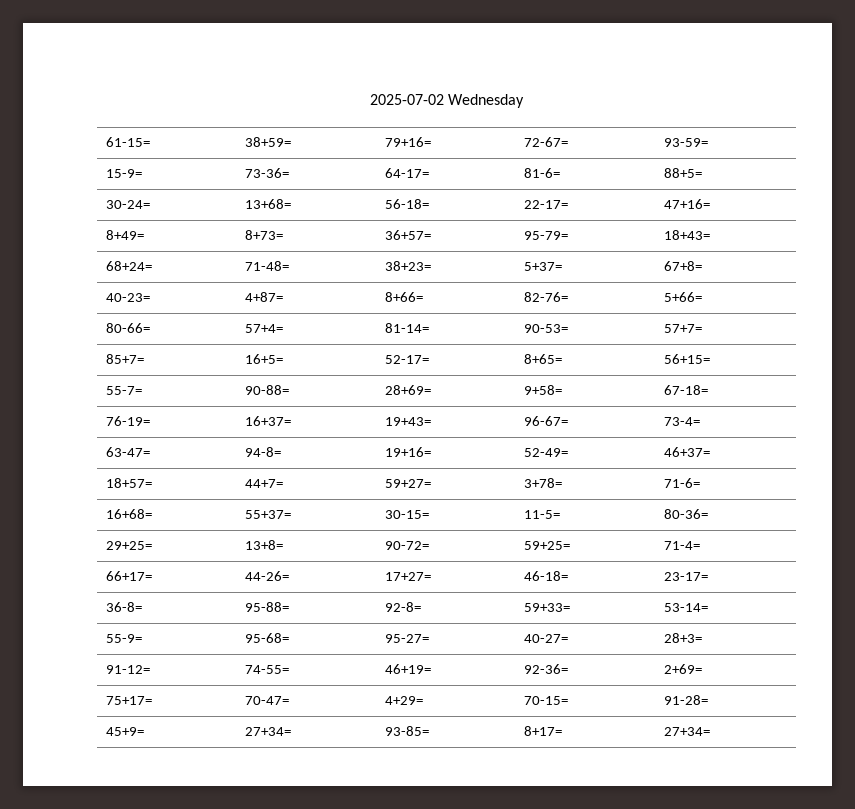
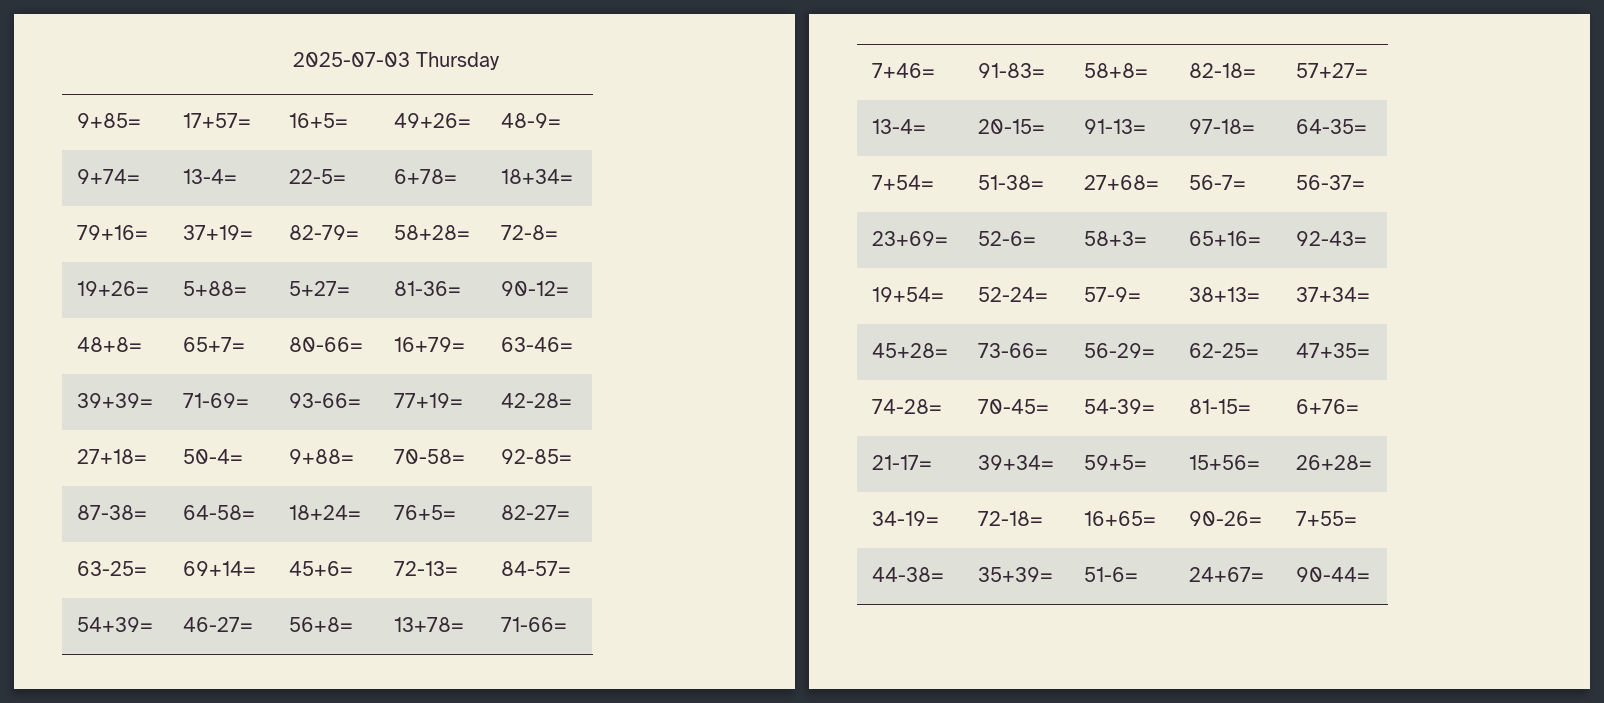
[369,94,525,108] [106,137,151,147] [245,137,292,147] [385,137,432,147] [524,137,569,147] [664,138,709,147] [106,169,143,178] [245,168,290,178] [385,168,430,178] [524,168,561,178] [664,168,703,178] [106,200,151,209] [245,199,292,209] [385,199,430,209] [524,200,569,209] [664,199,711,209] [106,230,145,240] [245,230,284,240] [385,230,432,240] [524,231,569,240] [664,230,711,240] [106,261,153,271] [245,261,290,271] [385,261,432,271] [524,262,563,271] [664,261,703,271] [106,293,151,302] [245,292,284,302] [385,292,424,302] [524,292,569,302] [664,292,703,302] [106,323,151,333] [245,324,284,333] [385,323,430,333] [524,324,569,333] [664,324,703,333] [106,354,145,364] [245,354,284,364] [385,355,430,364] [524,354,563,364] [664,354,711,364] [106,386,143,395] [245,385,290,395] [385,385,432,395] [524,385,563,395] [664,385,709,395] [106,416,151,426] [245,416,292,426] [385,417,432,426] [524,416,569,426] [664,417,701,426] [106,447,151,457] [245,447,282,457] [385,447,432,457] [524,448,569,457] [664,447,711,457] [106,478,153,488] [245,479,284,488] [385,479,432,488] [524,478,563,488] [664,478,701,488] [106,509,153,519] [245,510,292,519] [385,510,430,519] [524,510,561,519] [664,509,709,519] [106,541,153,550] [245,540,284,550] [385,541,430,550] [524,541,571,550] [664,541,701,550] [106,571,153,581] [245,571,290,581] [385,572,432,581] [524,571,569,581] [664,572,709,581] [106,602,143,612] [245,602,290,612] [385,602,422,612] [524,603,571,612] [664,603,709,612] [106,634,143,643] [245,633,290,643] [385,634,430,643] [524,634,569,643] [664,633,703,643] [106,665,151,674] [245,665,290,674] [385,664,432,674] [524,664,569,674] [664,664,703,674] [106,696,153,705] [245,696,290,705] [385,696,424,705] [524,696,569,705] [664,695,709,705] [106,727,145,736] [245,727,292,736] [385,726,430,736] [524,726,563,736] [664,727,711,736] 2025-07-02 Wednesday // 61-15= | 38+59= | 79+16= | 72-67= | 93-59= // 15-9= | 73-36= | 64-17= | 81-6= | 88+5= // 30-24= | 13+68= | 56-18= | 22-17= | 47+16= // 8+49= | 8+73= | 36+57= | 95-79= | 18+43= // 68+24= | 71-48= | 38+23= | 5+37= | 67+8= // 40-23= | 4+87= | 8+66= | 82-76= | 5+66= // 80-66= | 57+4= | 81-14= | 90-53= | 57+7= // 85+7= | 16+5= | 52-17= | 8+65= | 56+15= // 55-7= | 90-88= | 28+69= | 9+58= | 67-18= // 76-19= | 16+37= | 19+43= | 96-67= | 73-4= // 63-47= | 94-8= | 19+16= | 52-49= | 46+37= // 18+57= | 44+7= | 59+27= | 3+78= | 71-6= // 16+68= | 55+37= | 30-15= | 11-5= | 80-36= // 29+25= | 13+8= | 90-72= | 59+25= | 71-4= // 66+17= | 44-26= | 17+27= | 46-18= | 23-17= // 36-8= | 95-88= | 92-8= | 59+33= | 53-14= // 55-9= | 95-68= | 95-27= | 40-27= | 28+3= // 91-12= | 74-55= | 46+19= | 92-36= | 2+69= // 75+17= | 70-47= | 4+29= | 70-15= | 91-28= // 45+9= | 27+34= | 93-85= | 8+17= | 27+34= -> [292,52,500,70] [76,113,141,128] [182,113,251,128] [288,113,348,128] [393,113,471,128] [500,113,561,128] [76,169,140,184] [182,169,237,184] [288,169,346,184] [393,169,457,184] [500,169,573,184] [76,225,148,240] [182,225,253,240] [288,225,359,240] [393,225,470,240] [500,225,558,240] [76,281,149,296] [182,281,247,296] [288,281,350,296] [393,281,461,296] [500,281,569,296] [76,337,142,352] [182,337,245,352] [288,337,363,352] [393,337,465,352] [500,337,573,352] [76,393,153,408] [182,393,249,408] [288,393,361,408] [393,393,463,408] [500,393,572,408] [76,449,147,464] [182,449,243,464] [288,449,354,464] [393,449,465,464] [500,449,572,464] [76,505,147,520] [182,505,255,520] [288,505,361,520] [393,505,456,520] [500,505,570,520] [76,561,147,576] [182,561,256,576] [288,561,353,576] [393,561,458,576] [500,561,571,576] [76,617,153,632] [182,617,253,632] [288,617,353,632] [393,617,464,632] [500,617,567,632] [871,63,935,78] [977,63,1045,78] [1083,63,1148,78] [1188,63,1256,78] [1295,63,1368,78] [871,119,926,134] [977,119,1045,134] [1083,119,1146,134] [1188,119,1255,134] [1295,119,1367,134] [871,175,934,190] [977,175,1044,190] [1083,175,1159,190] [1188,175,1246,190] [1295,175,1365,190] [871,231,948,246] [977,231,1036,246] [1083,231,1147,246] [1188,231,1261,246] [1295,231,1367,246] [871,287,944,302] [977,287,1048,302] [1083,287,1141,302] [1188,287,1260,302] [1295,287,1370,302] [871,343,948,358] [977,343,1048,358] [1083,343,1155,358] [1188,343,1259,358] [1295,343,1370,358] [871,399,942,414] [977,399,1049,414] [1083,399,1155,414] [1188,399,1251,414] [1295,399,1359,414] [871,455,932,470] [977,455,1054,470] [1083,455,1147,470] [1188,455,1260,470] [1295,455,1372,470] [871,511,939,526] [977,511,1043,526] [1083,511,1156,526] [1188,511,1262,526] [1295,511,1357,526] [871,567,944,582] [977,567,1053,582] [1083,567,1138,582] [1188,567,1264,582] [1295,567,1370,582] 2025-07-03 Thursday // 9+85= | 17+57= | 16+5= | 49+26= | 48-9= // 9+74= | 13-4= | 22-5= | 6+78= | 18+34= // 79+16= | 37+19= | 82-79= | 58+28= | 72-8= // 19+26= | 5+88= | 5+27= | 81-36= | 90-12= // 48+8= | 65+7= | 80-66= | 16+79= | 63-46= // 39+39= | 71-69= | 93-66= | 77+19= | 42-28= // 27+18= | 50-4= | 9+88= | 70-58= | 92-85= // 87-38= | 64-58= | 18+24= | 76+5= | 82-27= // 63-25= | 69+14= | 45+6= | 72-13= | 84-57= // 54+39= | 46-27= | 56+8= | 13+78= | 71-66= // 7+46= | 91-83= | 58+8= | 82-18= | 57+27= // 13-4= | 20-15= | 91-13= | 97-18= | 64-35= // 7+54= | 51-38= | 27+68= | 56-7= | 56-37= // 23+69= | 52-6= | 58+3= | 65+16= | 92-43= // 19+54= | 52-24= | 57-9= | 38+13= | 37+34= // 45+28= | 73-66= | 56-29= | 62-25= | 47+35= // 74-28= | 70-45= | 54-39= | 81-15= | 6+76= // 21-17= | 39+34= | 59+5= | 15+56= | 26+28= // 34-19= | 72-18= | 16+65= | 90-26= | 7+55= // 44-38= | 35+39= | 51-6= | 24+67= | 90-44=

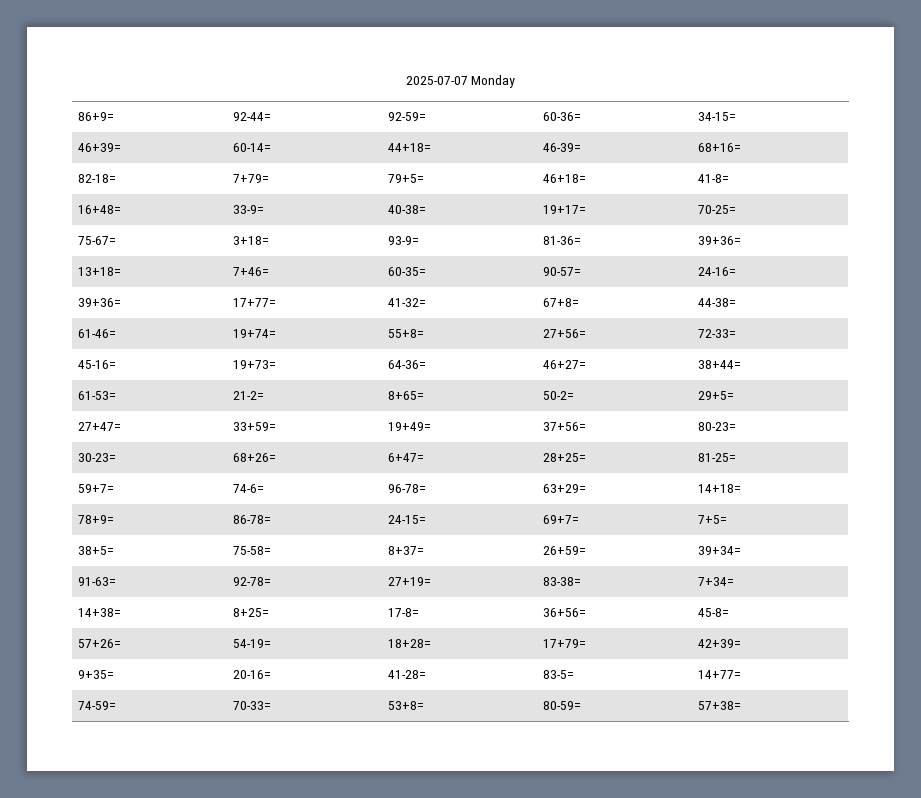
[292,52,500,70] [76,113,141,128] [182,113,251,128] [288,113,348,128] [393,113,471,128] [500,113,561,128] [76,169,140,184] [182,169,237,184] [288,169,346,184] [393,169,457,184] [500,169,573,184] [76,225,148,240] [182,225,253,240] [288,225,359,240] [393,225,470,240] [500,225,558,240] [76,281,149,296] [182,281,247,296] [288,281,350,296] [393,281,461,296] [500,281,569,296] [76,337,142,352] [182,337,245,352] [288,337,363,352] [393,337,465,352] [500,337,573,352] [76,393,153,408] [182,393,249,408] [288,393,361,408] [393,393,463,408] [500,393,572,408] [76,449,147,464] [182,449,243,464] [288,449,354,464] [393,449,465,464] [500,449,572,464] [76,505,147,520] [182,505,255,520] [288,505,361,520] [393,505,456,520] [500,505,570,520] [76,561,147,576] [182,561,256,576] [288,561,353,576] [393,561,458,576] [500,561,571,576] [76,617,153,632] [182,617,253,632] [288,617,353,632] [393,617,464,632] [500,617,567,632] [871,63,935,78] [977,63,1045,78] [1083,63,1148,78] [1188,63,1256,78] [1295,63,1368,78] [871,119,926,134] [977,119,1045,134] [1083,119,1146,134] [1188,119,1255,134] [1295,119,1367,134] [871,175,934,190] [977,175,1044,190] [1083,175,1159,190] [1188,175,1246,190] [1295,175,1365,190] [871,231,948,246] [977,231,1036,246] [1083,231,1147,246] [1188,231,1261,246] [1295,231,1367,246] [871,287,944,302] [977,287,1048,302] [1083,287,1141,302] [1188,287,1260,302] [1295,287,1370,302] [871,343,948,358] [977,343,1048,358] [1083,343,1155,358] [1188,343,1259,358] [1295,343,1370,358] [871,399,942,414] [977,399,1049,414] [1083,399,1155,414] [1188,399,1251,414] [1295,399,1359,414] [871,455,932,470] [977,455,1054,470] [1083,455,1147,470] [1188,455,1260,470] [1295,455,1372,470] [871,511,939,526] [977,511,1043,526] [1083,511,1156,526] [1188,511,1262,526] [1295,511,1357,526] [871,567,944,582] [977,567,1053,582] [1083,567,1138,582] [1188,567,1264,582] [1295,567,1370,582] 2025-07-03 Thursday // 9+85= | 17+57= | 16+5= | 49+26= | 48-9= // 9+74= | 13-4= | 22-5= | 6+78= | 18+34= // 79+16= | 37+19= | 82-79= | 58+28= | 72-8= // 19+26= | 5+88= | 5+27= | 81-36= | 90-12= // 48+8= | 65+7= | 80-66= | 16+79= | 63-46= // 39+39= | 71-69= | 93-66= | 77+19= | 42-28= // 27+18= | 50-4= | 9+88= | 70-58= | 92-85= // 87-38= | 64-58= | 18+24= | 76+5= | 82-27= // 63-25= | 69+14= | 45+6= | 72-13= | 84-57= // 54+39= | 46-27= | 56+8= | 13+78= | 71-66= // 7+46= | 91-83= | 58+8= | 82-18= | 57+27= // 13-4= | 20-15= | 91-13= | 97-18= | 64-35= // 7+54= | 51-38= | 27+68= | 56-7= | 56-37= // 23+69= | 52-6= | 58+3= | 65+16= | 92-43= // 19+54= | 52-24= | 57-9= | 38+13= | 37+34= // 45+28= | 73-66= | 56-29= | 62-25= | 47+35= // 74-28= | 70-45= | 54-39= | 81-15= | 6+76= // 21-17= | 39+34= | 59+5= | 15+56= | 26+28= // 34-19= | 72-18= | 16+65= | 90-26= | 7+55= // 44-38= | 35+39= | 51-6= | 24+67= | 90-44= -> [405,75,516,88] [77,112,114,121] [232,112,271,121] [387,112,426,121] [542,112,581,121] [697,112,736,121] [77,143,121,152] [232,143,271,152] [387,143,431,152] [542,143,581,152] [697,143,741,152] [77,174,116,183] [232,174,269,183] [387,174,424,183] [542,174,586,183] [697,174,729,183] [77,205,121,214] [232,205,264,214] [387,205,426,214] [542,205,586,214] [697,205,736,214] [77,236,116,245] [232,236,269,245] [387,236,419,245] [542,236,581,245] [697,236,741,245] [77,267,121,276] [232,267,269,276] [387,267,426,276] [542,267,581,276] [697,267,736,276] [77,298,121,307] [232,298,276,307] [387,298,426,307] [542,298,579,307] [697,298,736,307] [77,329,116,338] [232,329,276,338] [387,329,424,338] [542,329,586,338] [697,329,736,338] [77,360,116,369] [232,360,276,369] [387,360,426,369] [542,360,586,369] [697,360,741,369] [77,391,116,400] [232,391,264,400] [387,391,424,400] [542,391,574,400] [697,391,734,400] [77,422,121,431] [232,422,276,431] [387,422,431,431] [542,422,586,431] [697,422,736,431] [77,453,116,462] [232,453,276,462] [387,453,424,462] [542,453,586,462] [697,453,736,462] [77,484,114,493] [232,484,264,493] [387,484,426,493] [542,484,586,493] [697,484,741,493] [77,515,114,524] [232,515,271,524] [387,515,426,524] [542,515,579,524] [697,515,727,524] [77,546,114,555] [232,546,271,555] [387,546,424,555] [542,546,586,555] [697,546,741,555] [77,577,116,586] [232,577,271,586] [387,577,431,586] [542,577,581,586] [697,577,734,586] [77,608,121,617] [232,608,269,617] [387,608,419,617] [542,608,586,617] [697,608,729,617] [77,639,121,648] [232,639,271,648] [387,639,431,648] [542,639,586,648] [697,639,741,648] [77,670,114,679] [232,670,271,679] [387,670,426,679] [542,670,574,679] [697,670,741,679] [77,701,116,710] [232,701,271,710] [387,701,424,710] [542,701,581,710] [697,701,741,710] 2025-07-07 Monday // 86+9= | 92-44= | 92-59= | 60-36= | 34-15= // 46+39= | 60-14= | 44+18= | 46-39= | 68+16= // 82-18= | 7+79= | 79+5= | 46+18= | 41-8= // 16+48= | 33-9= | 40-38= | 19+17= | 70-25= // 75-67= | 3+18= | 93-9= | 81-36= | 39+36= // 13+18= | 7+46= | 60-35= | 90-57= | 24-16= // 39+36= | 17+77= | 41-32= | 67+8= | 44-38= // 61-46= | 19+74= | 55+8= | 27+56= | 72-33= // 45-16= | 19+73= | 64-36= | 46+27= | 38+44= // 61-53= | 21-2= | 8+65= | 50-2= | 29+5= // 27+47= | 33+59= | 19+49= | 37+56= | 80-23= // 30-23= | 68+26= | 6+47= | 28+25= | 81-25= // 59+7= | 74-6= | 96-78= | 63+29= | 14+18= // 78+9= | 86-78= | 24-15= | 69+7= | 7+5= // 38+5= | 75-58= | 8+37= | 26+59= | 39+34= // 91-63= | 92-78= | 27+19= | 83-38= | 7+34= // 14+38= | 8+25= | 17-8= | 36+56= | 45-8= // 57+26= | 54-19= | 18+28= | 17+79= | 42+39= // 9+35= | 20-16= | 41-28= | 83-5= | 14+77= // 74-59= | 70-33= | 53+8= | 80-59= | 57+38=

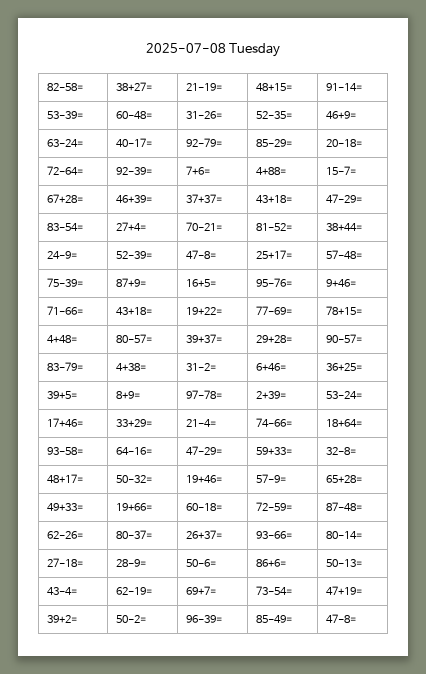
[405,75,516,88] [77,112,114,121] [232,112,271,121] [387,112,426,121] [542,112,581,121] [697,112,736,121] [77,143,121,152] [232,143,271,152] [387,143,431,152] [542,143,581,152] [697,143,741,152] [77,174,116,183] [232,174,269,183] [387,174,424,183] [542,174,586,183] [697,174,729,183] [77,205,121,214] [232,205,264,214] [387,205,426,214] [542,205,586,214] [697,205,736,214] [77,236,116,245] [232,236,269,245] [387,236,419,245] [542,236,581,245] [697,236,741,245] [77,267,121,276] [232,267,269,276] [387,267,426,276] [542,267,581,276] [697,267,736,276] [77,298,121,307] [232,298,276,307] [387,298,426,307] [542,298,579,307] [697,298,736,307] [77,329,116,338] [232,329,276,338] [387,329,424,338] [542,329,586,338] [697,329,736,338] [77,360,116,369] [232,360,276,369] [387,360,426,369] [542,360,586,369] [697,360,741,369] [77,391,116,400] [232,391,264,400] [387,391,424,400] [542,391,574,400] [697,391,734,400] [77,422,121,431] [232,422,276,431] [387,422,431,431] [542,422,586,431] [697,422,736,431] [77,453,116,462] [232,453,276,462] [387,453,424,462] [542,453,586,462] [697,453,736,462] [77,484,114,493] [232,484,264,493] [387,484,426,493] [542,484,586,493] [697,484,741,493] [77,515,114,524] [232,515,271,524] [387,515,426,524] [542,515,579,524] [697,515,727,524] [77,546,114,555] [232,546,271,555] [387,546,424,555] [542,546,586,555] [697,546,741,555] [77,577,116,586] [232,577,271,586] [387,577,431,586] [542,577,581,586] [697,577,734,586] [77,608,121,617] [232,608,269,617] [387,608,419,617] [542,608,586,617] [697,608,729,617] [77,639,121,648] [232,639,271,648] [387,639,431,648] [542,639,586,648] [697,639,741,648] [77,670,114,679] [232,670,271,679] [387,670,426,679] [542,670,574,679] [697,670,741,679] [77,701,116,710] [232,701,271,710] [387,701,424,710] [542,701,581,710] [697,701,741,710] 2025-07-07 Monday // 86+9= | 92-44= | 92-59= | 60-36= | 34-15= // 46+39= | 60-14= | 44+18= | 46-39= | 68+16= // 82-18= | 7+79= | 79+5= | 46+18= | 41-8= // 16+48= | 33-9= | 40-38= | 19+17= | 70-25= // 75-67= | 3+18= | 93-9= | 81-36= | 39+36= // 13+18= | 7+46= | 60-35= | 90-57= | 24-16= // 39+36= | 17+77= | 41-32= | 67+8= | 44-38= // 61-46= | 19+74= | 55+8= | 27+56= | 72-33= // 45-16= | 19+73= | 64-36= | 46+27= | 38+44= // 61-53= | 21-2= | 8+65= | 50-2= | 29+5= // 27+47= | 33+59= | 19+49= | 37+56= | 80-23= // 30-23= | 68+26= | 6+47= | 28+25= | 81-25= // 59+7= | 74-6= | 96-78= | 63+29= | 14+18= // 78+9= | 86-78= | 24-15= | 69+7= | 7+5= // 38+5= | 75-58= | 8+37= | 26+59= | 39+34= // 91-63= | 92-78= | 27+19= | 83-38= | 7+34= // 14+38= | 8+25= | 17-8= | 36+56= | 45-8= // 57+26= | 54-19= | 18+28= | 17+79= | 42+39= // 9+35= | 20-16= | 41-28= | 83-5= | 14+77= // 74-59= | 70-33= | 53+8= | 80-59= | 57+38= -> [145,43,281,57] [47,83,84,91] [116,82,153,91] [186,83,223,91] [256,83,293,91] [326,83,363,91] [47,111,84,119] [116,111,153,119] [186,111,223,119] [256,111,293,119] [326,111,357,119] [47,139,84,147] [116,138,153,147] [186,138,223,147] [256,139,293,147] [326,139,363,147] [47,166,84,175] [116,167,153,175] [186,166,211,175] [256,167,287,175] [326,166,357,175] [47,194,84,203] [116,195,153,203] [186,194,223,203] [256,195,293,203] [326,194,363,203] [47,223,84,231] [116,222,147,231] [186,222,223,231] [256,223,293,231] [326,223,363,231] [47,251,78,259] [116,251,153,259] [186,250,217,259] [256,250,293,259] [326,250,363,259] [47,278,84,287] [116,278,147,287] [186,279,217,287] [256,278,293,287] [326,279,357,287] [47,306,84,315] [116,307,153,315] [186,307,223,315] [256,306,293,315] [326,306,363,315] [47,335,78,343] [116,334,153,343] [186,334,223,343] [256,335,293,343] [326,334,363,343] [47,362,84,371] [116,363,147,371] [186,363,217,371] [256,363,287,371] [326,363,363,371] [47,391,78,399] [116,391,141,399] [186,390,223,399] [256,391,287,399] [326,391,363,399] [47,418,84,427] [116,419,153,427] [186,419,217,427] [256,418,293,427] [326,419,363,427] [47,447,84,455] [116,447,153,455] [186,446,223,455] [256,447,293,455] [326,447,357,455] [47,474,84,483] [116,475,153,483] [186,475,223,483] [256,474,287,483] [326,475,363,483] [47,503,84,511] [116,503,153,511] [186,503,223,511] [256,502,293,511] [326,502,363,511] [47,531,84,539] [116,530,153,539] [186,530,223,539] [256,531,293,539] [326,531,363,539] [47,558,84,567] [116,559,147,567] [186,559,217,567] [256,559,287,567] [326,559,363,567] [47,587,78,595] [116,587,153,595] [186,586,217,595] [256,586,293,595] [326,586,363,595] [47,615,78,623] [116,615,147,623] [186,615,223,623] [256,615,293,623] [326,614,357,623] 2025-07-08 Tuesday // 82-58= | 38+27= | 21-19= | 48+15= | 91-14= // 53-39= | 60-48= | 31-26= | 52-35= | 46+9= // 63-24= | 40-17= | 92-79= | 85-29= | 20-18= // 72-64= | 92-39= | 7+6= | 4+88= | 15-7= // 67+28= | 46+39= | 37+37= | 43+18= | 47-29= // 83-54= | 27+4= | 70-21= | 81-52= | 38+44= // 24-9= | 52-39= | 47-8= | 25+17= | 57-48= // 75-39= | 87+9= | 16+5= | 95-76= | 9+46= // 71-66= | 43+18= | 19+22= | 77-69= | 78+15= // 4+48= | 80-57= | 39+37= | 29+28= | 90-57= // 83-79= | 4+38= | 31-2= | 6+46= | 36+25= // 39+5= | 8+9= | 97-78= | 2+39= | 53-24= // 17+46= | 33+29= | 21-4= | 74-66= | 18+64= // 93-58= | 64-16= | 47-29= | 59+33= | 32-8= // 48+17= | 50-32= | 19+46= | 57-9= | 65+28= // 49+33= | 19+66= | 60-18= | 72-59= | 87-48= // 62-26= | 80-37= | 26+37= | 93-66= | 80-14= // 27-18= | 28-9= | 50-6= | 86+6= | 50-13= // 43-4= | 62-19= | 69+7= | 73-54= | 47+19= // 39+2= | 50-2= | 96-39= | 85-49= | 47-8=

